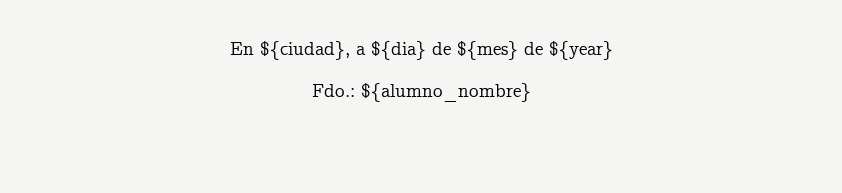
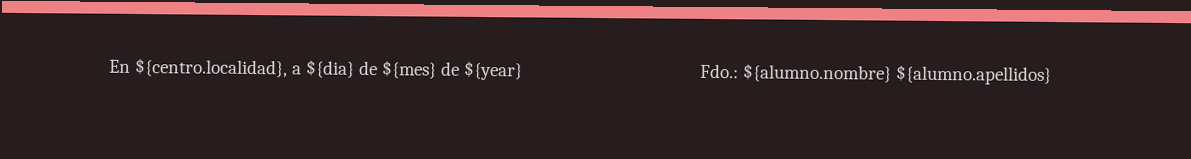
[259,41,350,60] ${ciudad}, -> [134,57,288,78] ${centro.localidad},
[360,83,531,102] ${alumno_nombre} -> [742,63,1053,85] ${alumno.nombre} ${alumno.apellidos}

